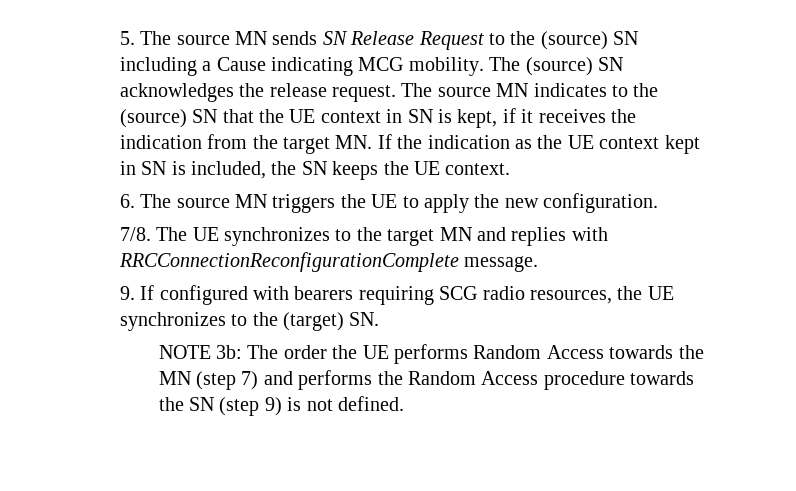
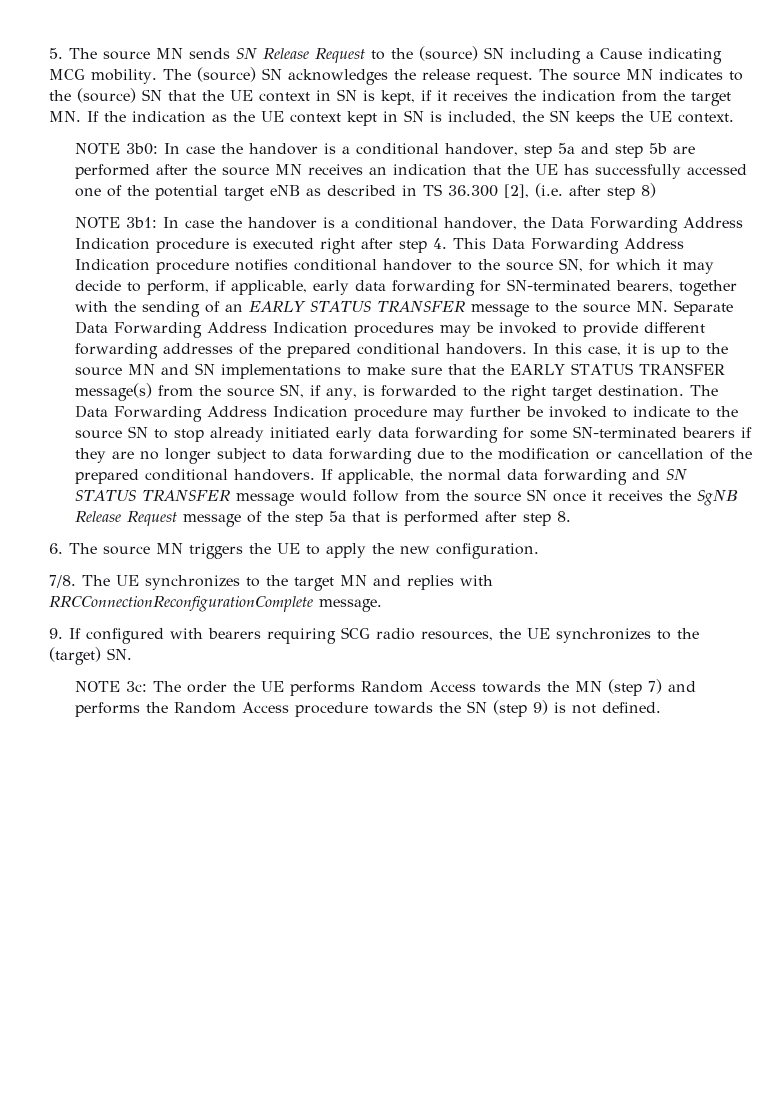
(511, 169) none -> [75,143,696,158] [75,164,748,179] [75,183,657,201] [75,216,744,233] [75,237,685,254] [75,258,715,274] [75,279,738,296] [75,300,734,317] [75,321,706,338] [75,343,729,359] [75,363,726,379] [75,383,719,401] [75,405,739,422] [75,426,753,443] [75,448,753,464] [75,469,689,485] [75,489,739,506] [75,511,572,527] // NOTE 3b0: In case the handover is a conditional handover, step 5a and step 5b are performed after the source MN receives an indication that the UE has successfully accessed one of the potential target eNB as described in TS 36.300 [2], (i.e. after step 8) // NOTE 3b1: In case the handover is a conditional handover, the Data Forwarding Address Indication procedure is executed right after step 4. This Data Forwarding Address Indication procedure notifies conditional handover to the source SN, for which it may decide to perform, if applicable, early data forwarding for SN-terminated bearers, together with the sending of an EARLY STATUS TRANSFER message to the source MN. Separate Data Forwarding Address Indication procedures may be invoked to provide different forwarding addresses of the prepared conditional handovers. In this case, it is up to the source MN and SN implementations to make sure that the EARLY STATUS TRANSFER message(s) from the source SN, if any, is forwarded to the right target destination. The Data Forwarding Address Indication procedure may further be invoked to indicate to the source SN to stop already initiated early data forwarding for some SN-terminated bearers if they are no longer subject to data forwarding due to the modification or cancellation of the prepared conditional handovers. If applicable, the normal data forwarding and SN STATUS TRANSFER message would follow from the source SN once it receives the SgNB Release Request message of the step 5a that is performed after step 8.
[215,345,242,359] 3b: -> [126,681,148,692] 3c:

